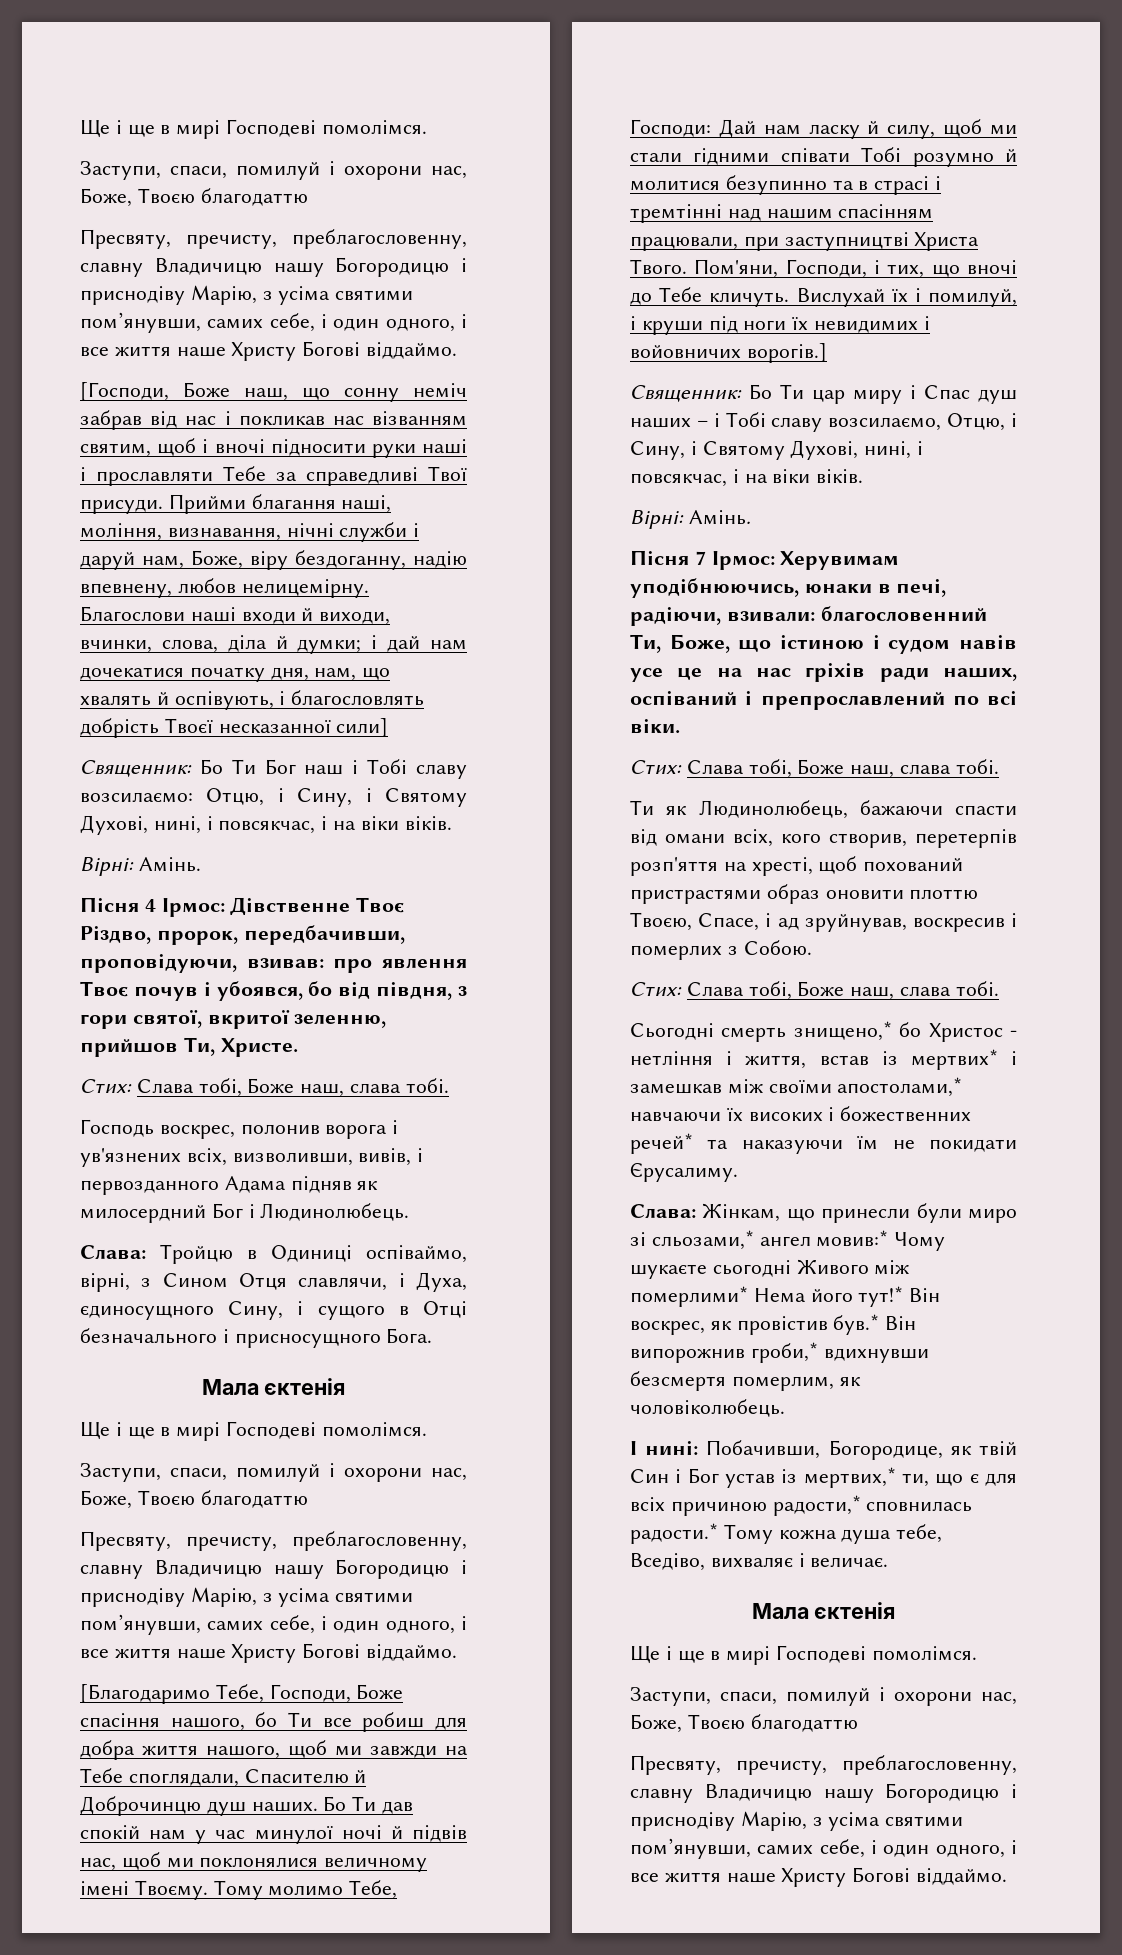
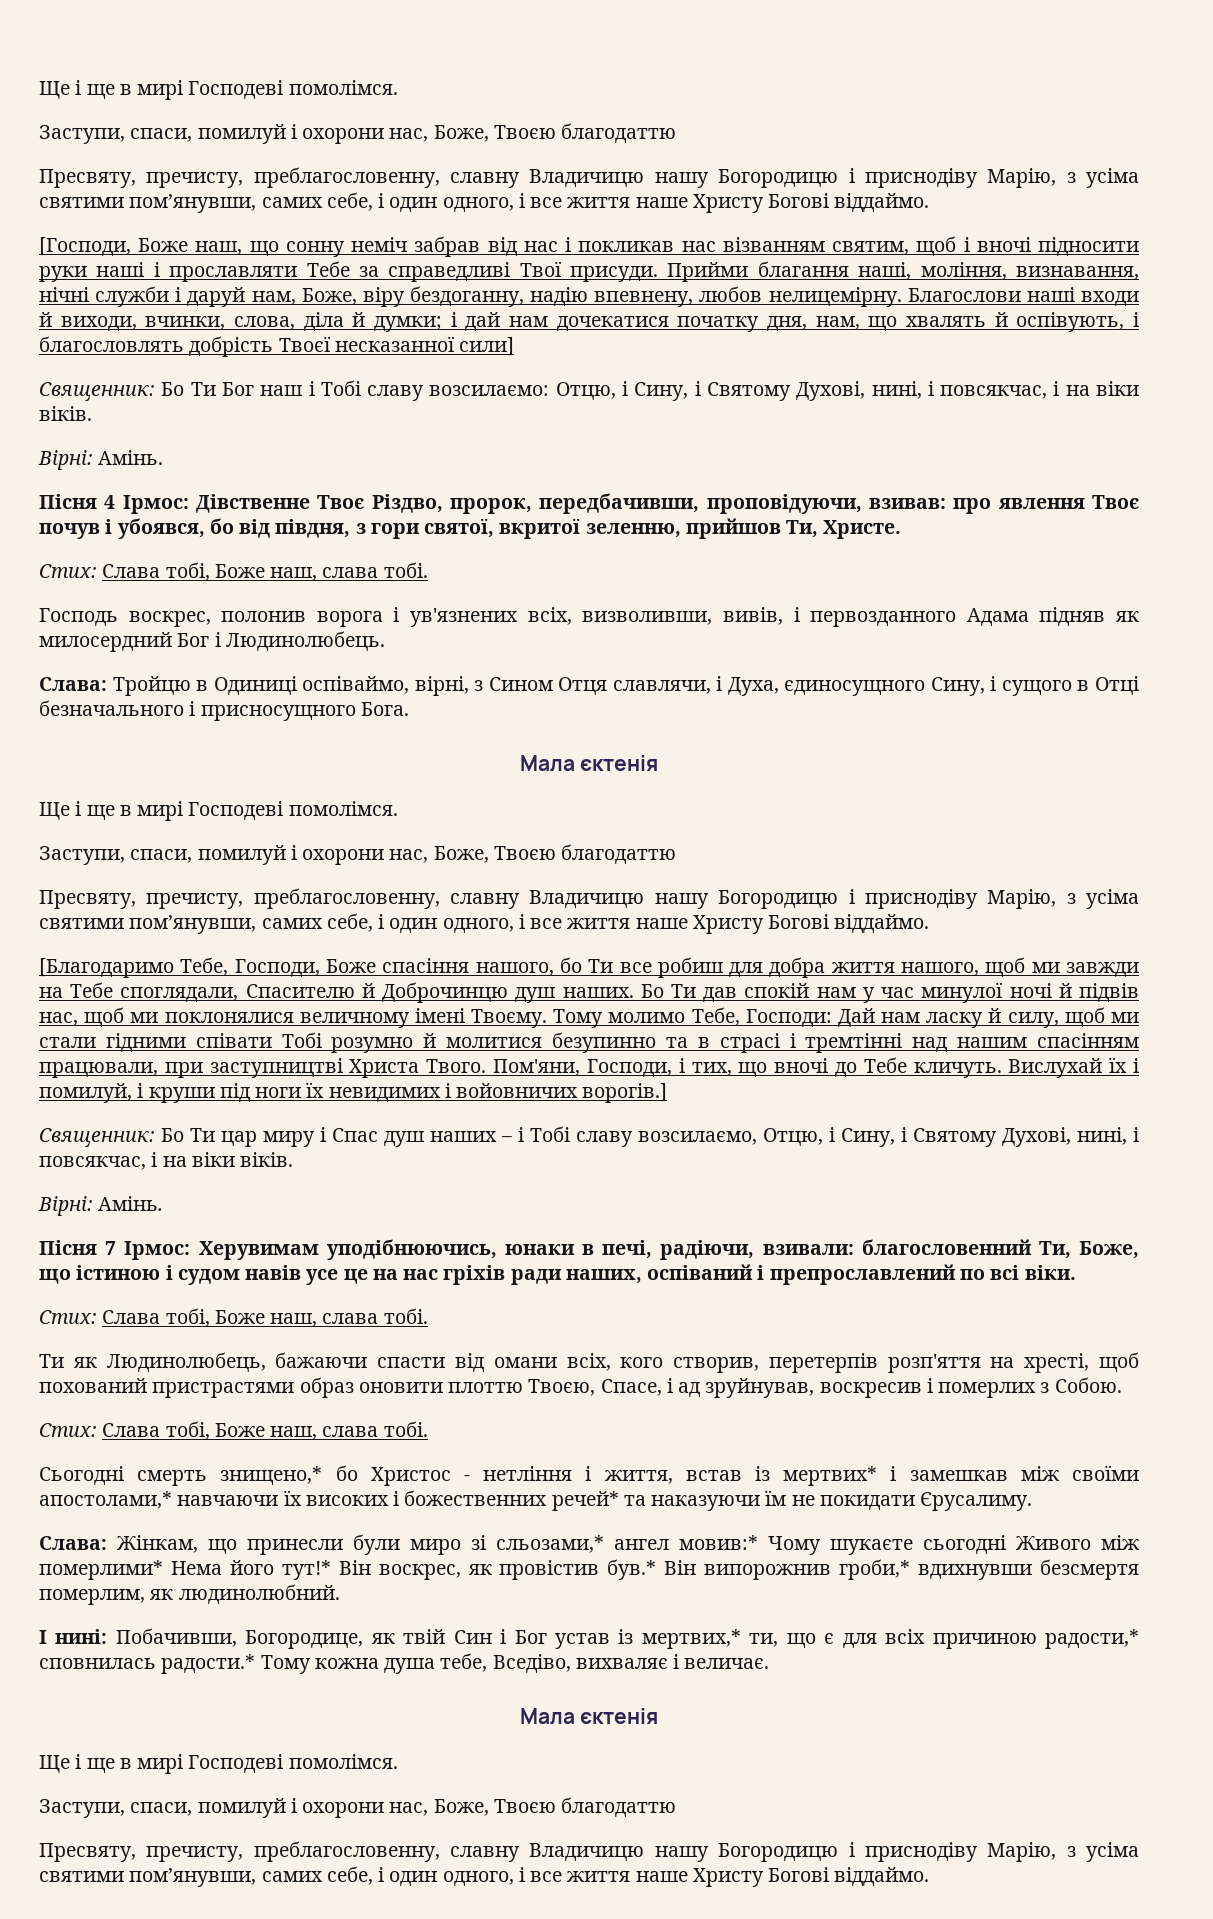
[630,1399,785,1417] чоловіколюбець. -> [178,1584,340,1604] людинолюбний.

